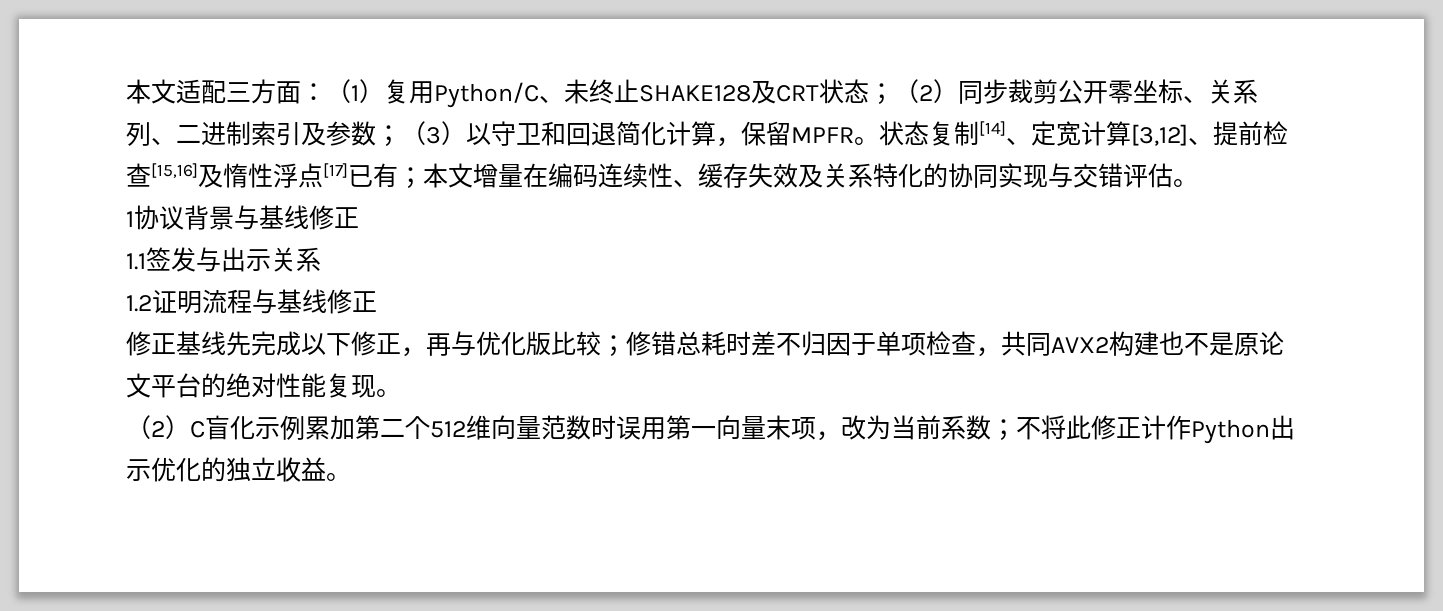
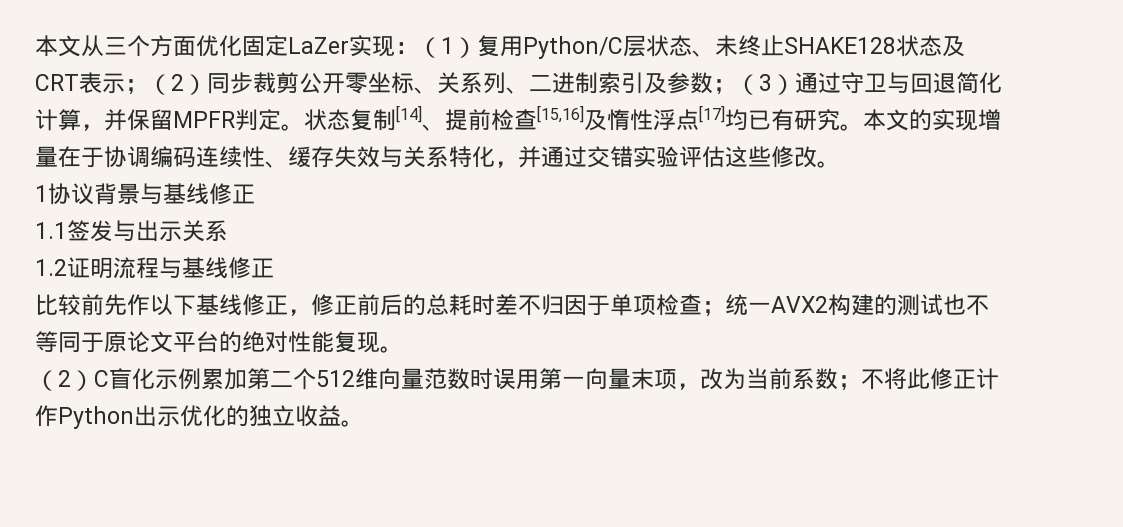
[126,79,301,104] 本文适配三方面 -> [35,35,395,57] 本文从三个方面优化固定LaZer实现
(539, 95) none -> [623,35,692,57] 层状态
[751,79,869,104] 及CRT状态 -> [896,35,965,57] [35,72,125,94] 状态及CRT表示
[466,121,566,146] 以守卫和 -> [795,72,910,94] 通过守卫与
(741, 142) none -> [104,109,127,131] 并
(854, 135) none -> [235,109,281,131] 判定
[1031,121,1213,146] 定宽计算[3,12]、 -> (445, 127) none
[348,163,548,189] 已有；本文增量在 -> [725,109,1001,131] [35,146,150,168] 均已有研究。本文的实现增量在于协调
[798,164,823,188] 及 -> [380,146,403,167] 与
[923,163,1173,188] 的协同实现与交错评估 -> [495,146,817,168] ，并通过交错实验评估这些修改
[126,331,676,357] 修正基线先完成以下修正，再与优化版比较；修错 -> [35,294,426,316] 比较前先作以下基线修正，修正前后的
[976,331,1051,357] ，共同 -> [702,294,771,316] ；统一
[1159,331,1234,356] 也不是 -> [874,294,989,316] [35,331,104,353] 的测试也不等同于

